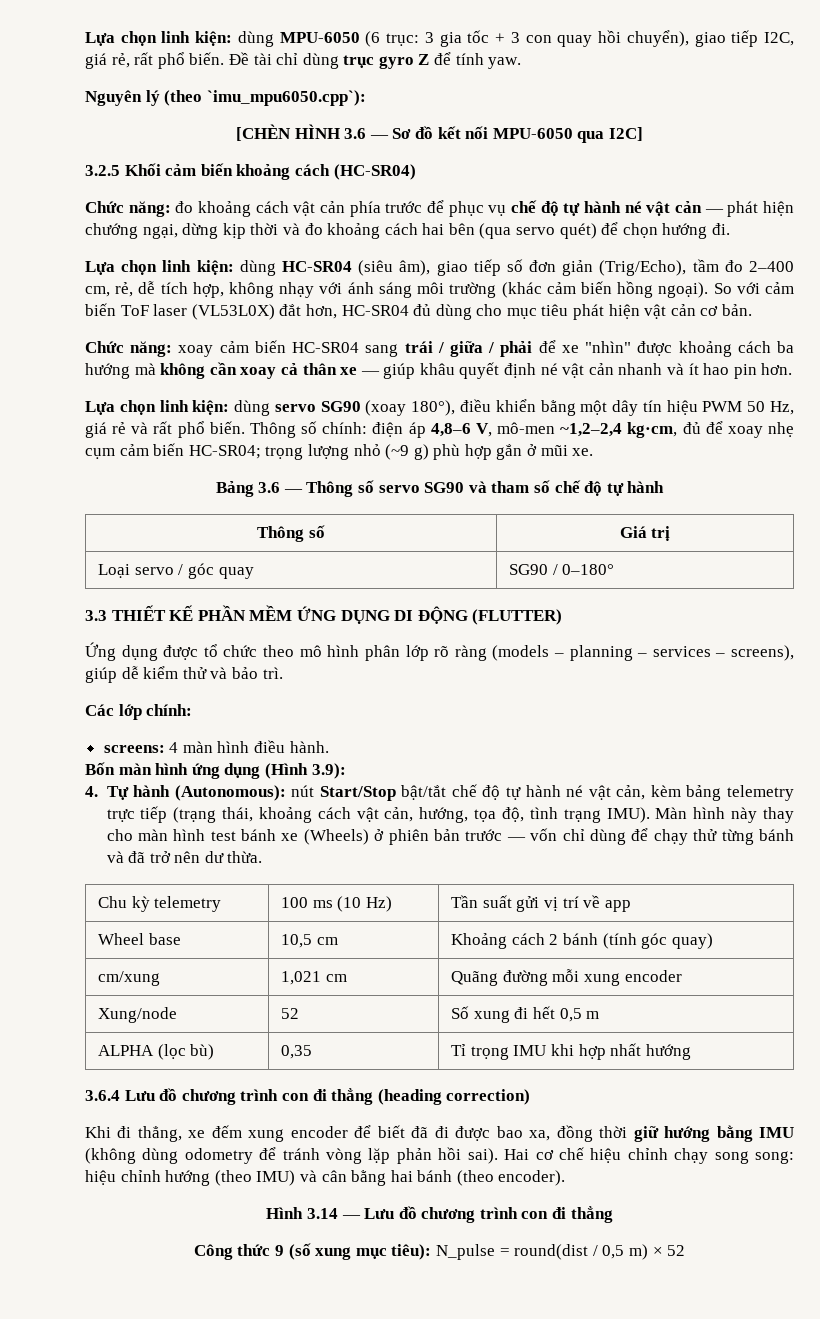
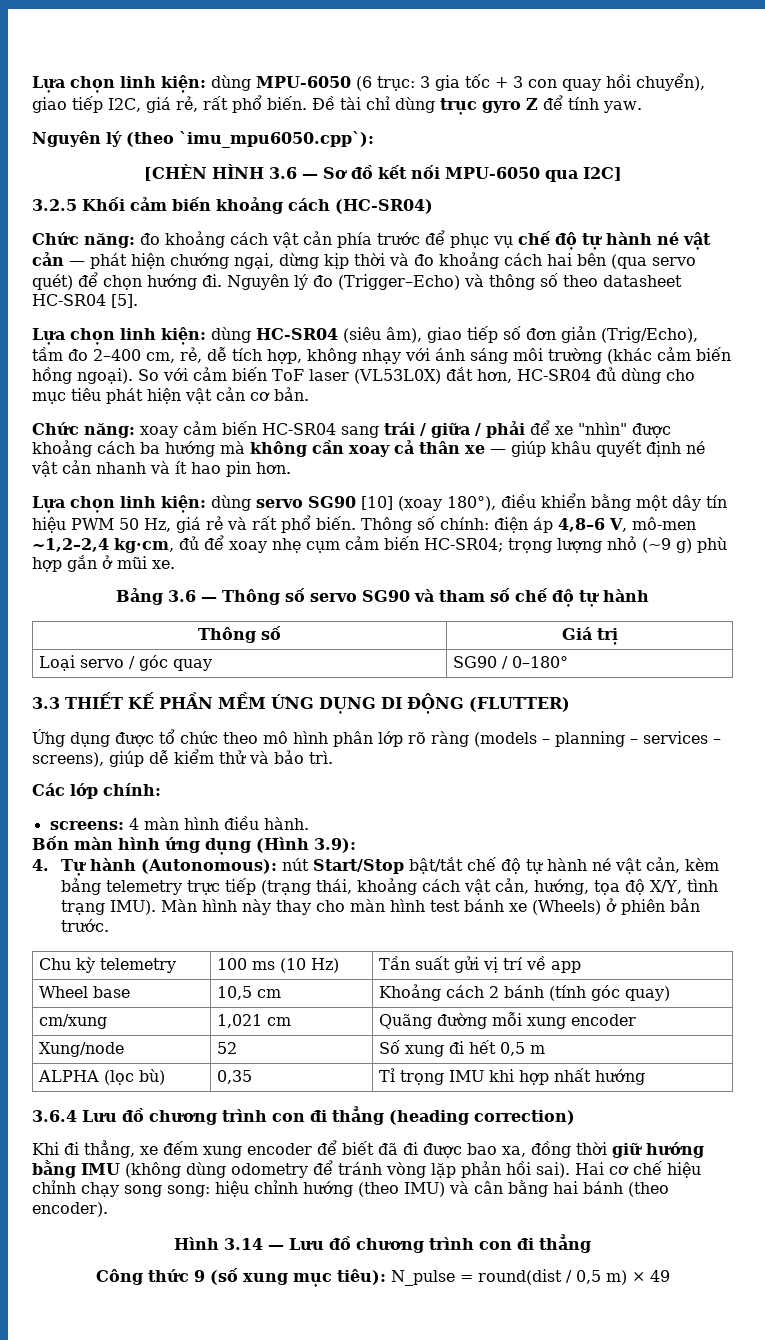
(731, 229) none -> [227,273,682,290] [32,294,138,308] Nguyên lý đo (Trigger–Echo) và thông số theo datasheet HC-SR04 [5].
(361, 406) none -> [361,496,393,510] [10]
[502,807,525,822] độ, -> [625,879,683,895] độ X/Y,
[465,828,795,845] [106,851,263,863] trước — vốn chỉ dùng để chạy thử từng bánh và đã trở nên dư thừa. -> [61,919,110,932] trước.
[667,1245,686,1256] 52 -> [649,1270,670,1282] 49

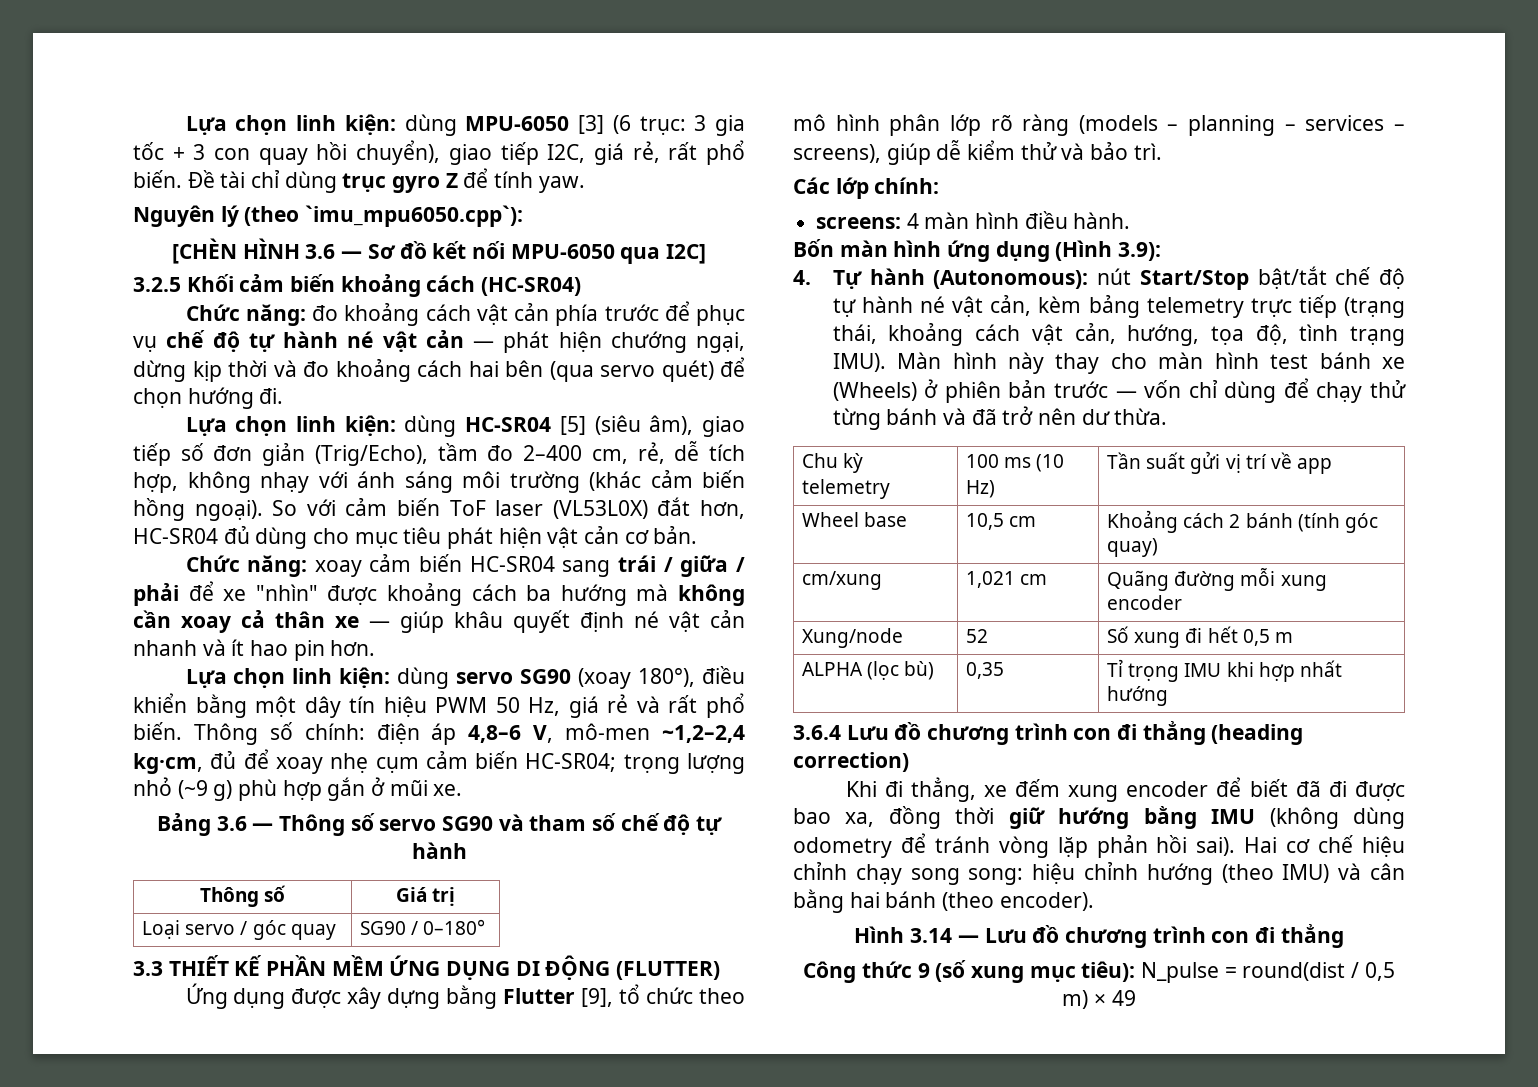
(351, 82) none -> [578,115,605,134] [3]
[227,273,682,290] [32,294,138,308] Nguyên lý đo (Trigger–Echo) và thông số theo datasheet HC-SR04 [5]. -> (284, 396) none
(338, 334) none -> [559,416,586,435] [5]
[361,496,393,510] [10] -> (572, 676) none
(154, 739) none -> [347,985,614,1009] xây dựng bằng Flutter [9],
[625,879,683,895] độ X/Y, -> [1255,324,1288,345] độ,
[61,919,110,932] trước. -> [1054,378,1406,403] [832,406,1168,430] trước — vốn chỉ dùng để chạy thử từng bánh và đã trở nên dư thừa.

